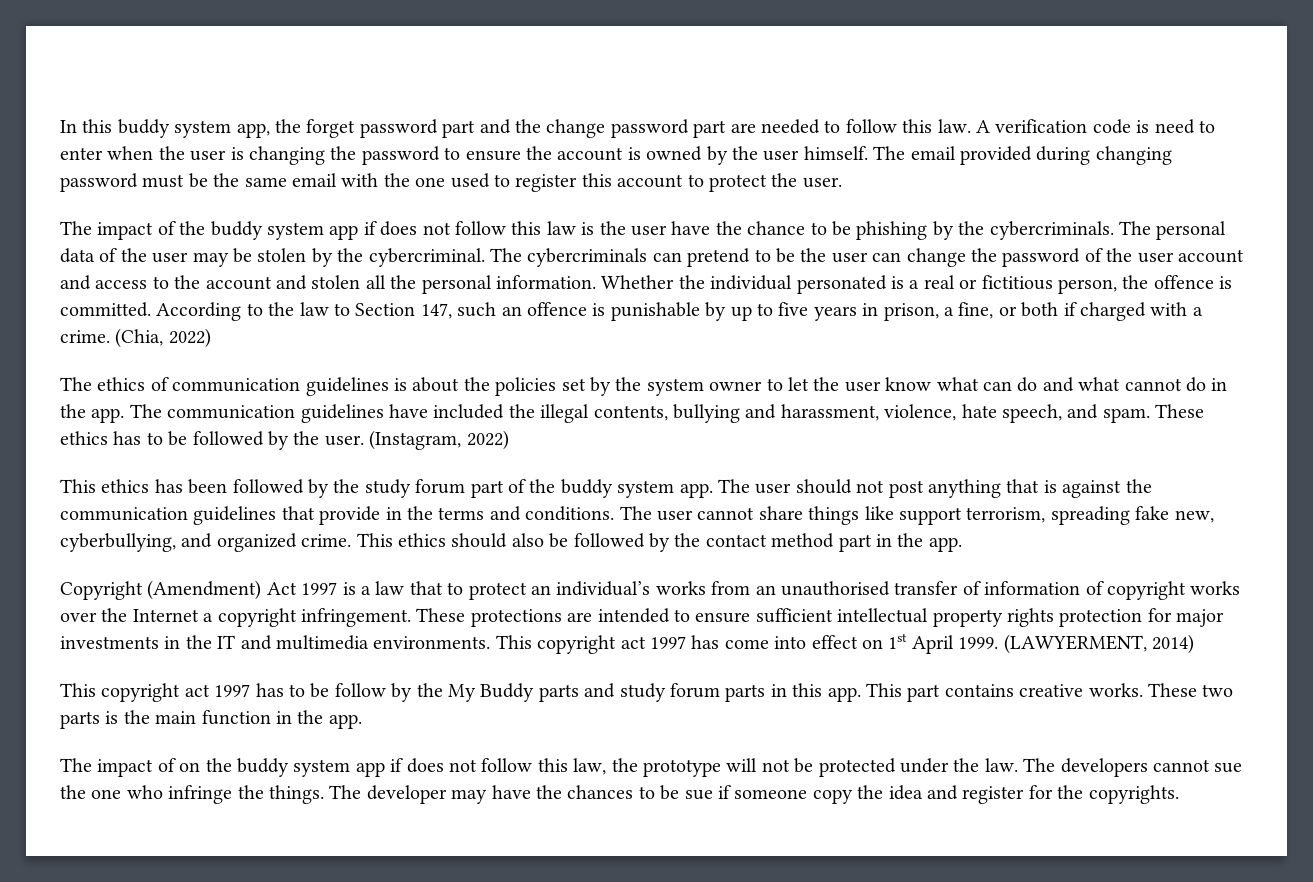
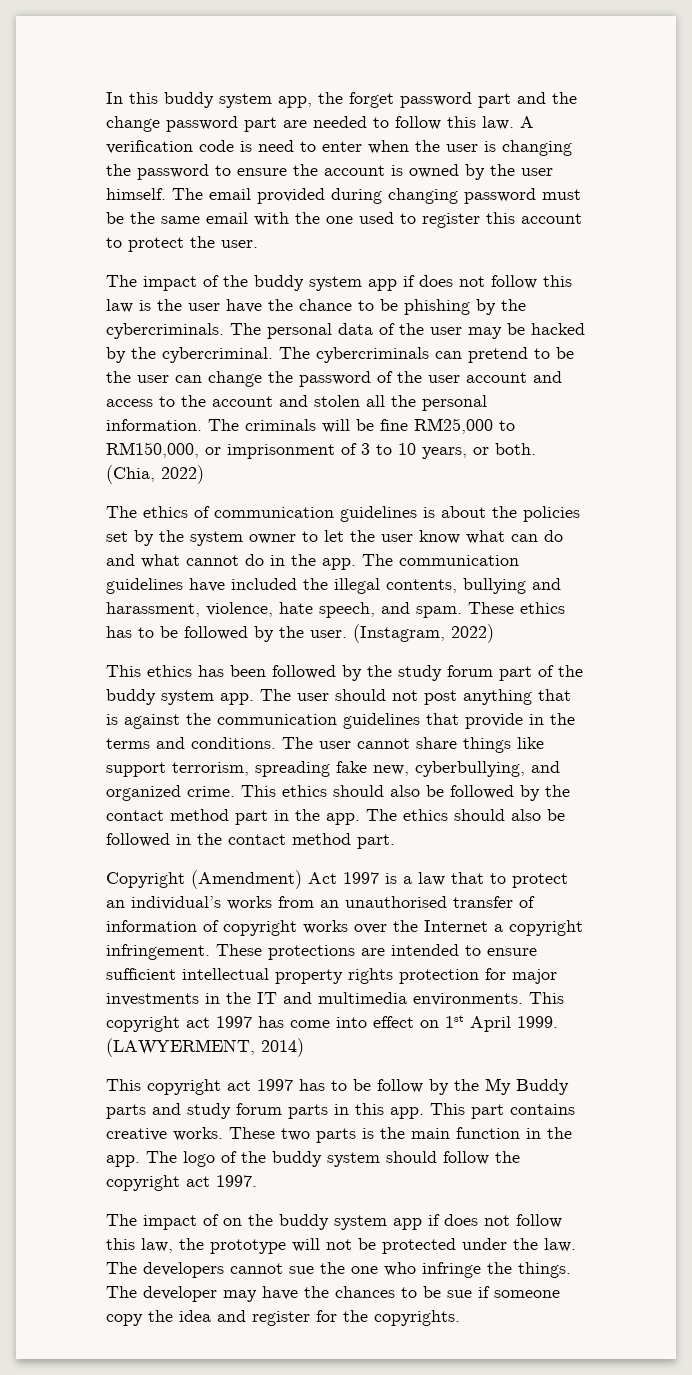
[257,248,307,262] stolen -> [531,323,585,335] hacked
[601,275,1233,294] [60,302,1203,321] [60,330,110,343] Whether the individual personated is a real or fictitious person, the offence is committed. According to the law to Section 147, such an offence is punishable by up to five years in prison, a fine, or both if charged with a crime. -> [208,418,515,434] [106,442,536,459] The criminals will be fine RM25,000 to RM150,000, or imprisonment of 3 to 10 years, or both.
(962, 544) none -> [366,809,565,821] [106,833,395,849] The ethics should also be followed in the contact method part.
(362, 721) none -> [146,1151,520,1167] [106,1175,257,1191] The logo of the buddy system should follow the copyright act 1997.

